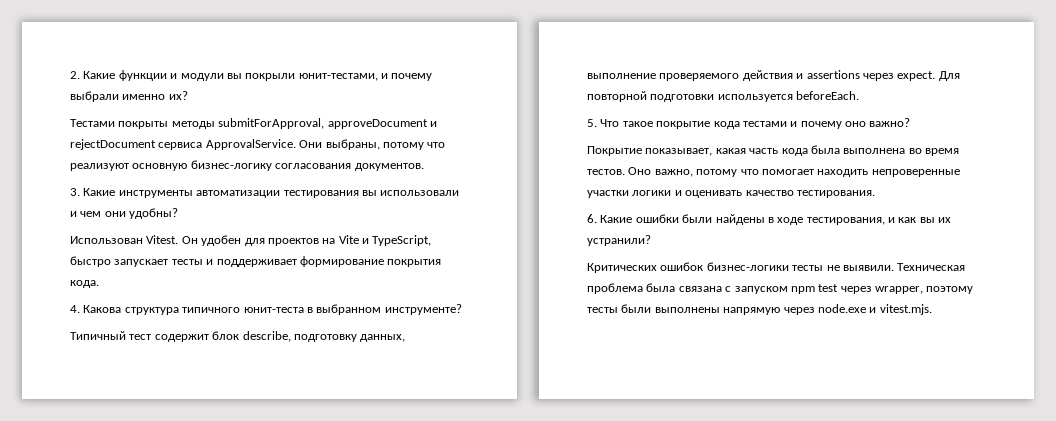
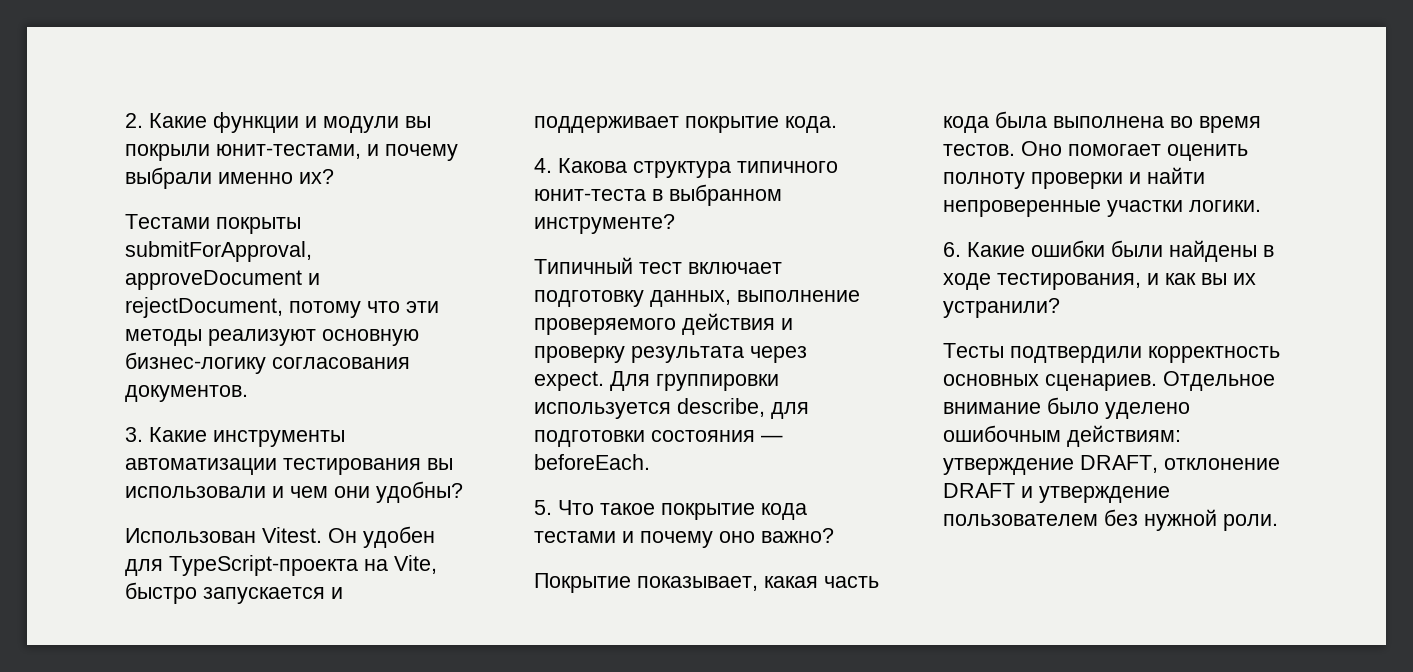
[171,121,215,129] методы -> (301, 225) none
[70,139,446,150] rejectDocument сервиса ApprovalService. Они выбраны, потому что -> [125,297,439,318] [125,329,202,346] rejectDocument, потому что эти методы
[267,235,432,246] [70,256,442,267] проектов на Vite и TypeScript, быстро запускает тесты и поддерживает формирование покрытия -> [169,555,437,576] [125,582,343,604] [534,116,779,133] TypeScript-проекта на Vite, быстро запускается и поддерживает покрытие
[154,331,291,342] содержит блок describe, -> [688,262,782,274] включает
[806,70,860,79] assertions -> [534,346,744,363] проверку результата
[587,91,793,102] повторной подготовки используется -> [656,374,779,391] [534,398,809,419] [534,430,783,447] группировки используется describe, для подготовки состояния —
[654,169,960,177] [587,190,875,198] важно, потому что помогает находить непроверенные участки логики и оценивать качество тестирования. -> [1068,144,1248,161] [943,167,1205,189] [943,200,1261,217] помогает оценить полноту проверки и найти непроверенные участки логики.
[587,262,966,273] [587,283,974,294] [587,304,932,315] Критических ошибок бизнес-логики тесты не выявили. Техническая проблема была связана с запуском npm test через wrapper, поэтому тесты были выполнены напрямую через node.exe и vitest.mjs. -> [943,343,1280,363] [943,371,1275,391] [943,397,1190,419] [943,425,1181,447] [943,455,1280,475] [943,483,1170,503] [943,509,1278,531] Тесты подтвердили корректность основных сценариев. Отдельное внимание было уделено ошибочным действиям: утверждение DRAFT, отклонение DRAFT и утверждение пользователем без нужной роли.

